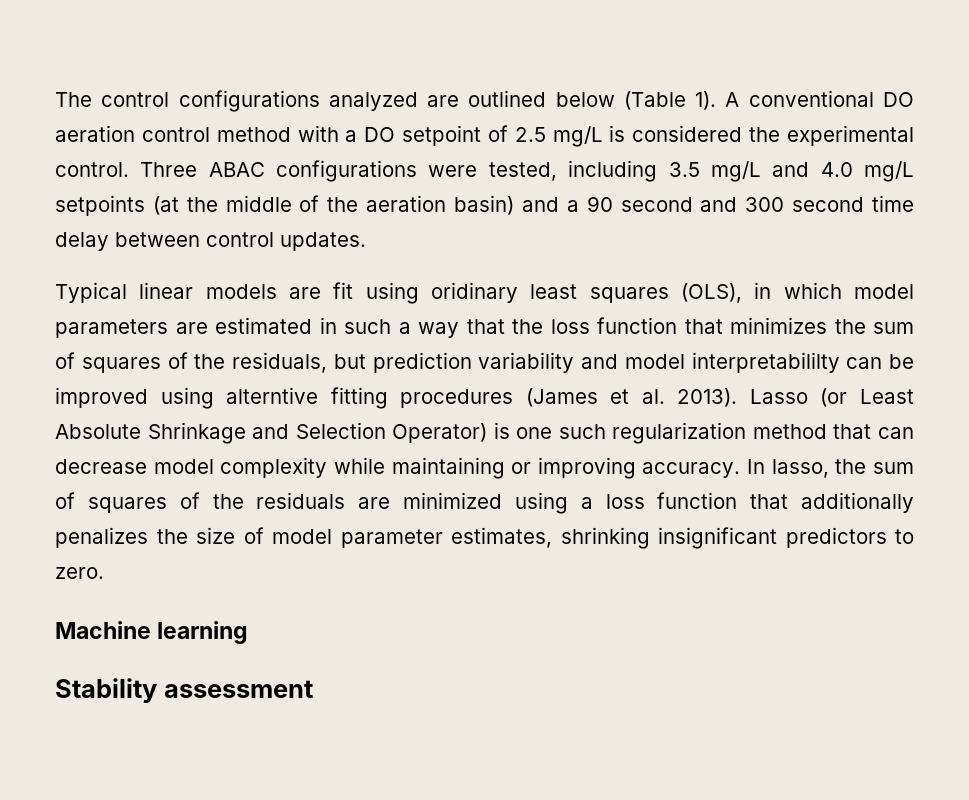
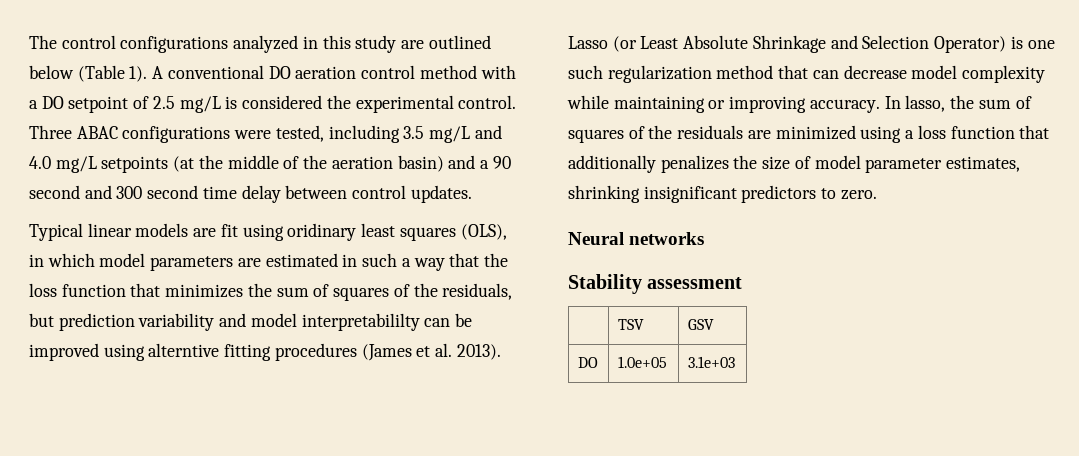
(418, 101) none -> [302,35,397,53] in this study
[55,621,249,644] Machine learning -> [568,232,705,245] Neural networks
(313, 689) none -> [617,319,644,330] [687,319,714,330] [577,357,598,368] [617,356,667,368] [687,356,735,368] // | TSV | GSV // DO | 1.0e+05 | 3.1e+03

